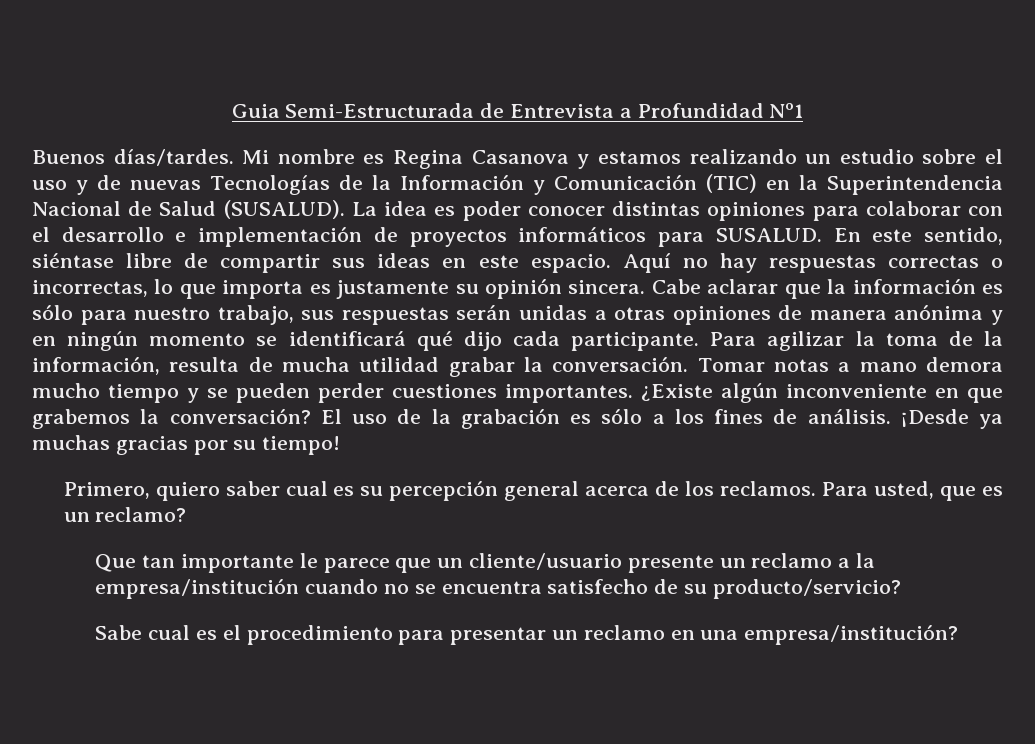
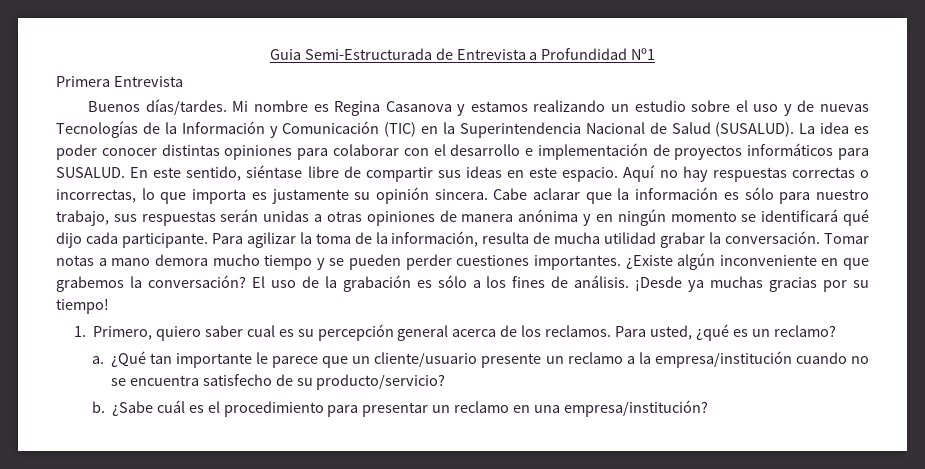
(804, 110) none -> [56,76,183,87] // Primera Entrevista
(341, 445) none -> [73,326,86,337] 1.
[940,486,977,501] que -> [695,324,729,341] ¿qué
[95,554,137,572] Que -> [91,351,146,368] a. ¿Qué
[95,625,191,640] Sabe cual -> [91,400,185,417] b. ¿Sabe cuál

